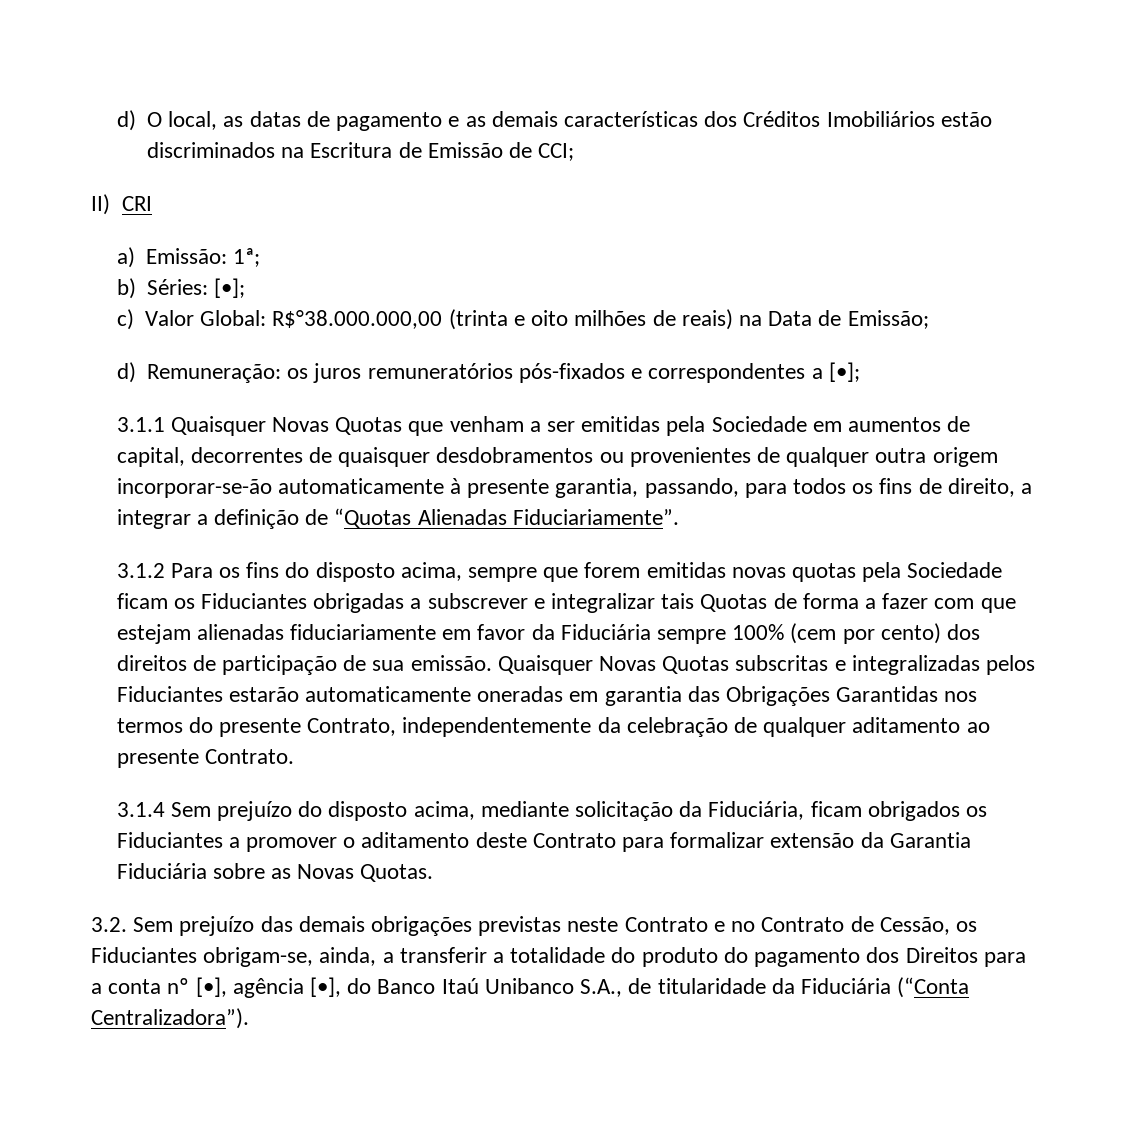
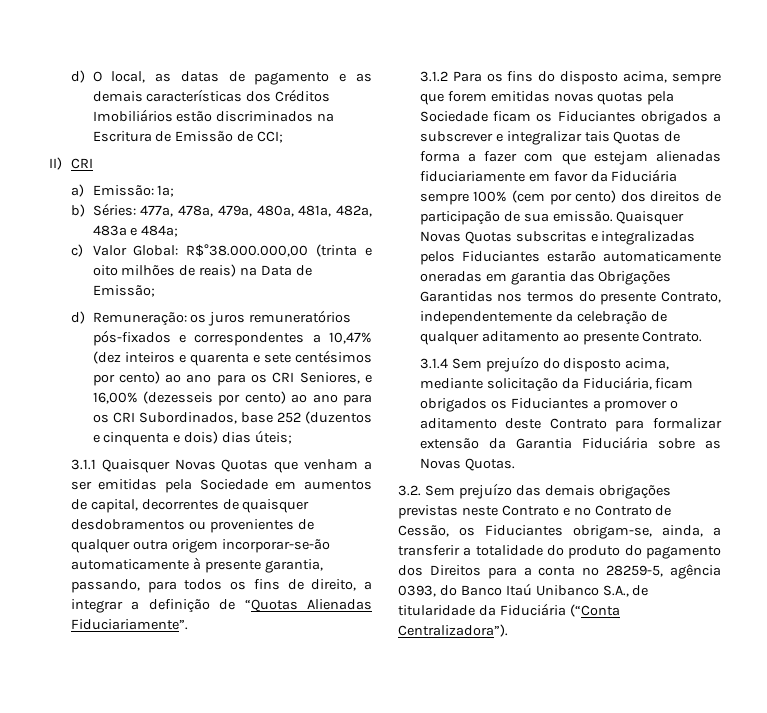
[214,278,246,298] [•]; -> [140,205,372,217] [92,225,179,237] 477ª, 478ª, 479ª, 480ª, 481ª, 482ª, 483ª e 484ª;
[828,362,860,382] [•]; -> [329,332,372,344] [92,350,372,366] [92,371,372,386] [92,391,373,406] [92,411,372,424] [92,430,293,446] 10,47% (dez inteiros e quarenta e sete centésimos por cento) ao ano para os CRI Seniores, e 16,00% (dezesseis por cento) ao ano para os CRI Subordinados, base 252 (duzentos e cinquenta e dois) dias úteis;
[313,593,405,613] obrigadas -> [640,111,708,125] obrigados
[195,977,342,998] [•], agência [•], -> [606,564,721,579] [398,585,436,597] 28259-5, agência 0393,

